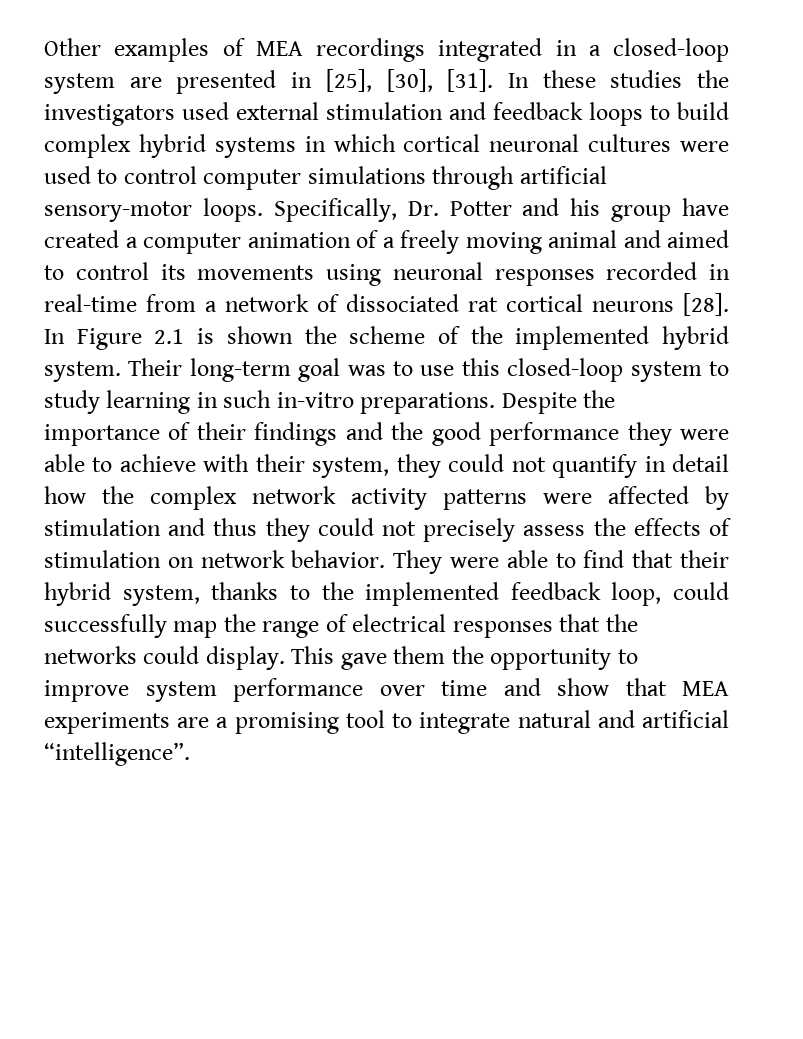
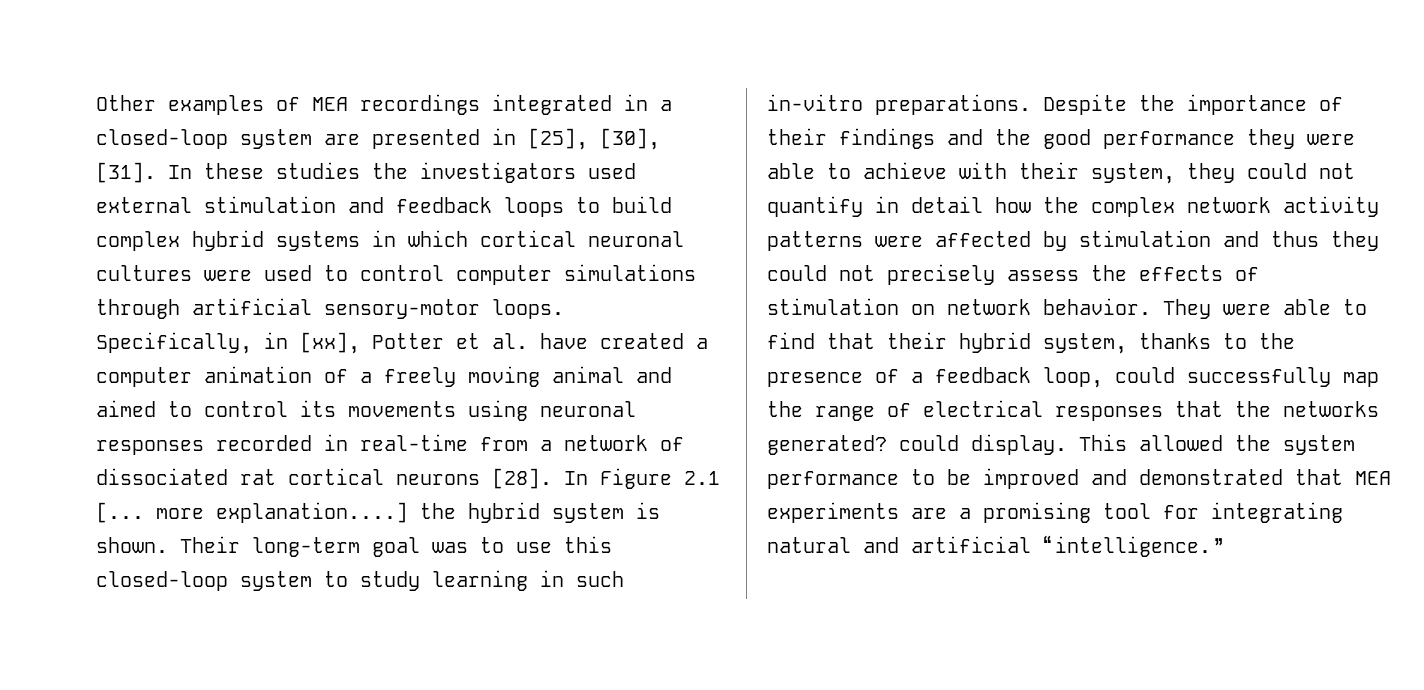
[407,198,672,222] Dr. Potter and his group -> [264,332,528,354] in [xx], Potter et al.
[197,326,729,350] [44,361,121,382] is shown the scheme of the implemented hybrid system. -> [96,502,660,523] [96,537,168,553] [... more explanation....] the hybrid system is shown.
[365,582,500,606] implemented -> [767,369,923,387] presence of a
(137, 655) none -> [767,435,887,455] generated?
[340,646,638,670] [44,678,609,702] gave them the opportunity to improve system performance over time and show -> [1139,435,1355,455] [767,468,1283,489] allowed the system performance to be improved and demonstrated
[392,712,511,734] to integrate -> [1163,502,1343,523] for integrating
[44,742,190,766] “intelligence”. -> [1043,535,1223,557] “intelligence.”

